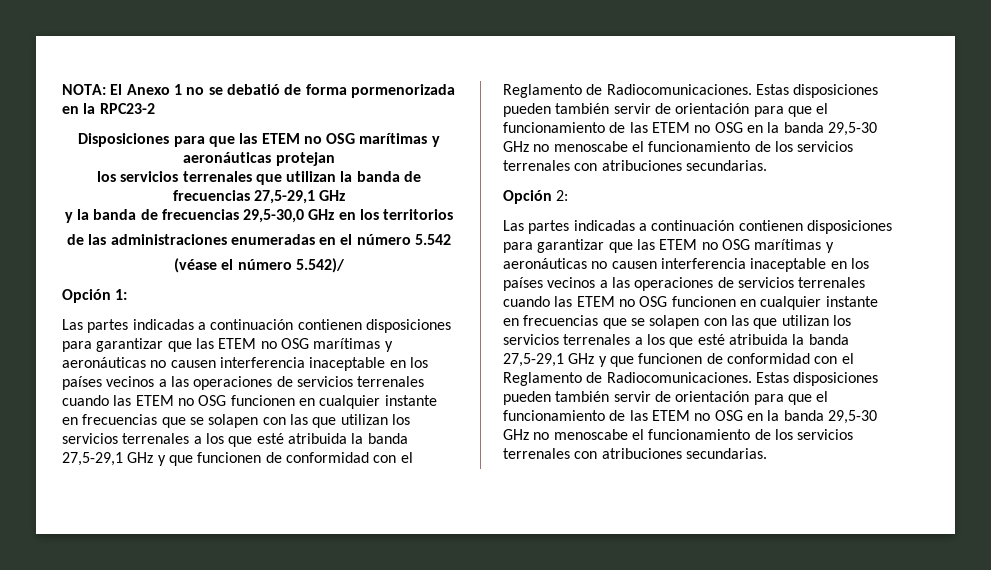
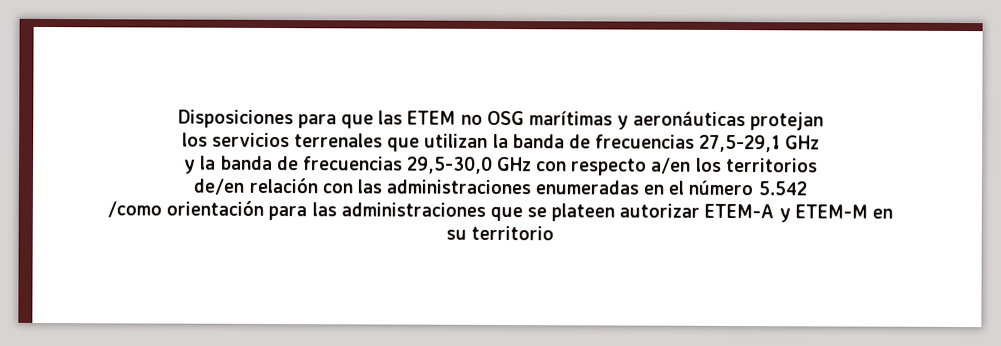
[62,84,455,98] [62,103,155,114] NOTA: El Anexo 1 no se debatió de forma pormenorizada en la RPC23-2 // -> (177, 119) none
[338,212,356,220] en -> [536,157,692,176] con respecto a/en
[66,234,84,245] de -> [193,177,353,195] de/en relación con
[174,258,345,273] [62,289,128,303] [62,319,451,333] [62,338,393,352] [62,357,428,371] [62,376,425,390] [62,395,437,409] [62,414,410,428] [62,433,408,447] [62,452,413,466] [503,84,879,98] [503,103,829,117] [503,122,877,136] [503,141,854,152] [503,160,767,171] [503,190,569,204] [503,220,892,234] [503,239,834,253] [503,258,869,272] [503,277,866,291] [503,296,878,310] [503,315,851,329] [503,334,849,348] [503,353,854,367] [503,372,879,386] [503,391,829,405] [503,410,877,424] [503,429,854,440] [503,448,767,459] (véase el número 5.542)/ // Opción 1: // Las partes indicadas a continuación contienen disposiciones para garantizar que las ETEM no OSG marítimas y aeronáuticas no causen interferencia inaceptable en los países vecinos a las operaciones de servicios terrenales cuando las ETEM no OSG funcionen en cualquier instante en frecuencias que se solapen con las que utilizan los servicios terrenales a los que esté atribuida la banda 27,5-29,1 GHz y que funcionen de conformidad con el Reglamento de Radiocomunicaciones. Estas disposiciones pueden también servir de orientación para que el funcionamiento de las ETEM no OSG en la banda 29,5-30 GHz no menoscabe el funcionamiento de los servicios terrenales con atribuciones secundarias. // Opción 2: // Las partes indicadas a continuación contienen disposiciones para garantizar que las ETEM no OSG marítimas y aeronáuticas no causen interferencia inaceptable en los países vecinos a las operaciones de servicios terrenales cuando las ETEM no OSG funcionen en cualquier instante en frecuencias que se solapen con las que utilizan los servicios terrenales a los que esté atribuida la banda 27,5-29,1 GHz y que funcionen de conformidad con el Reglamento de Radiocomunicaciones. Estas disposiciones pueden también servir de orientación para que el funcionamiento de las ETEM no OSG en la banda 29,5-30 GHz no menoscabe el funcionamiento de los servicios terrenales con atribuciones secundarias. -> [107,200,893,223] [445,225,555,241] /como orientación para las administraciones que se plateen autorizar ETEM-A y ETEM-M en su territorio

